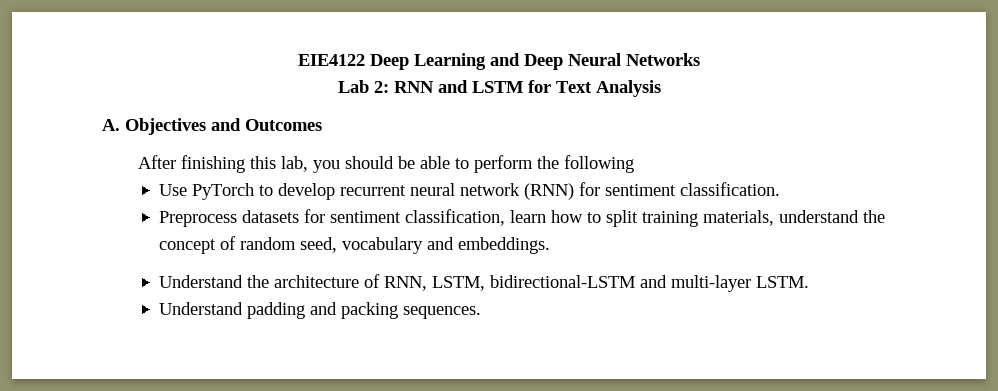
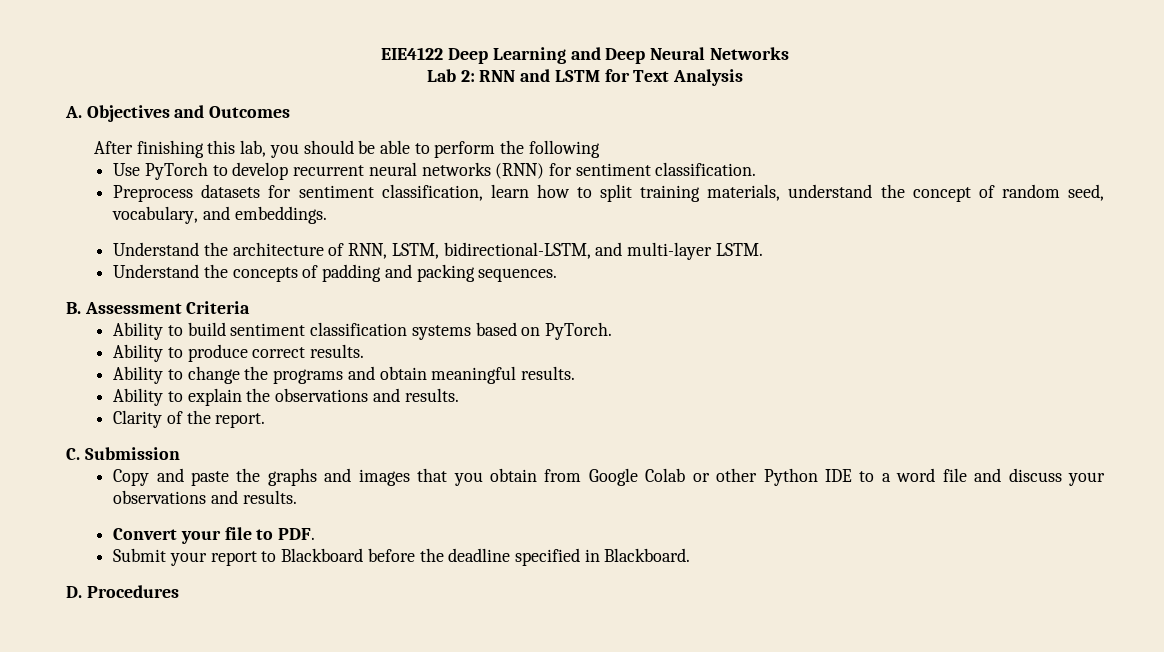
[459,183,520,196] network -> [421,162,491,176] networks
[341,237,423,254] vocabulary -> [112,206,199,224] vocabulary,
[489,275,635,288] bidirectional-LSTM -> [443,242,591,259] bidirectional-LSTM,
(243, 308) none -> [203,264,319,282] the concepts of
(481, 312) none -> [66,301,251,314] [113,322,613,340] [113,344,365,362] [113,366,576,384] [113,388,459,406] [113,410,266,428] [66,447,180,460] [113,468,1106,486] [113,490,297,504] [113,527,316,544] [113,548,691,566] [66,585,179,598] // B. Assessment Criteria // Ability to build sentiment classification systems based on PyTorch. // Ability to produce correct results. // Ability to change the programs and obtain meaningful results. // Ability to explain the observations and results. // Clarity of the report. // C. Submission // Copy and paste the graphs and images that you obtain from Google Colab or other Python IDE to a word file and discuss your observations and results. // Convert your file to PDF. // Submit your report to Blackboard before the deadline specified in Blackboard. // D. Procedures

